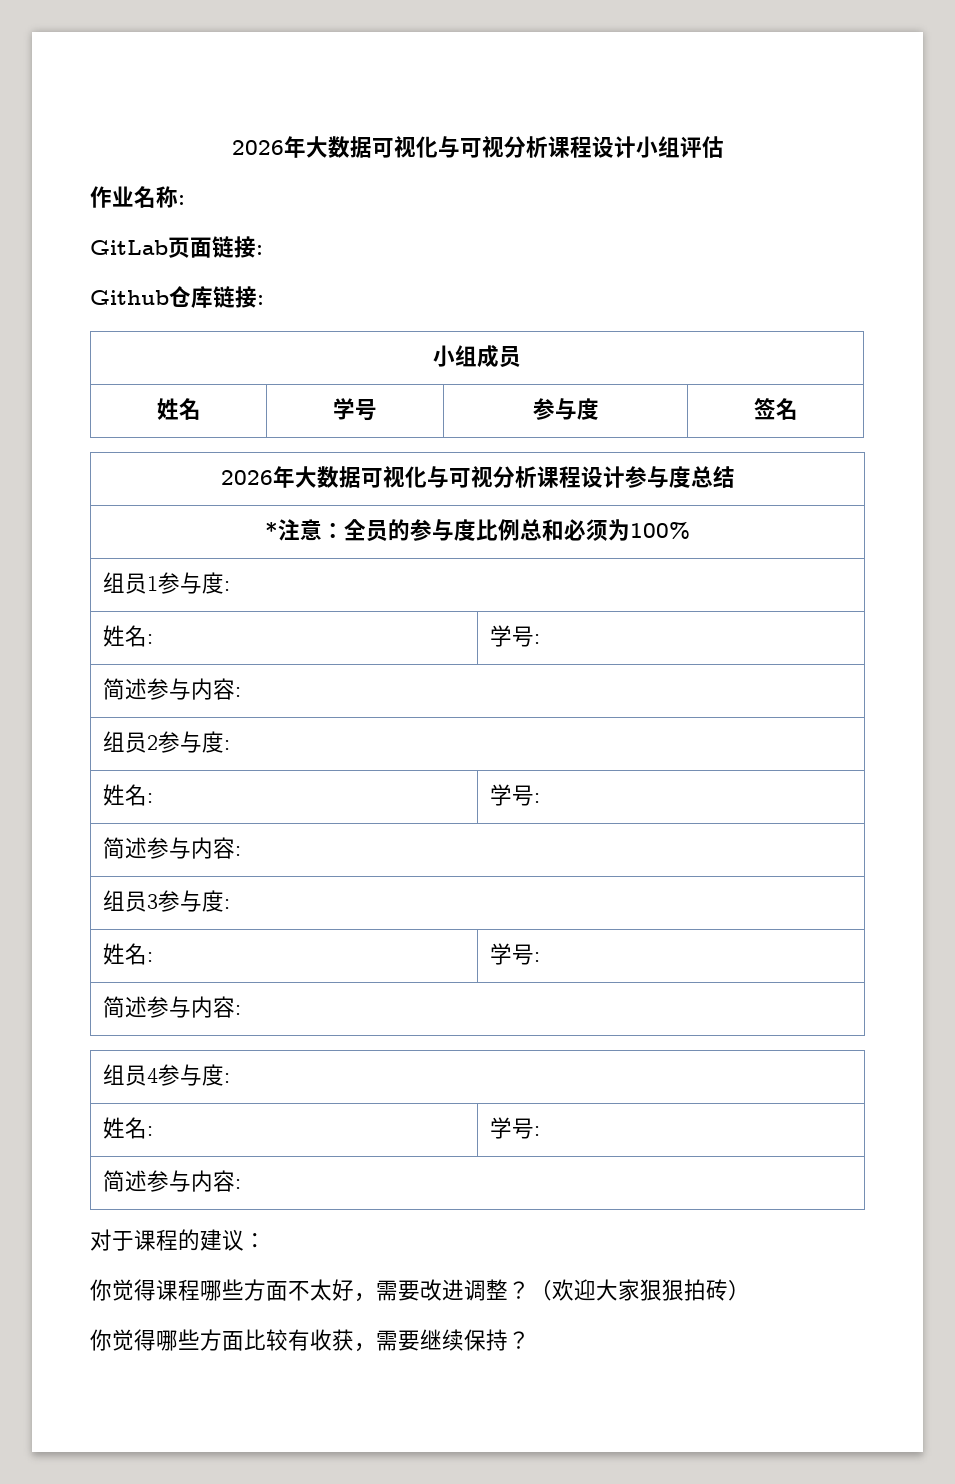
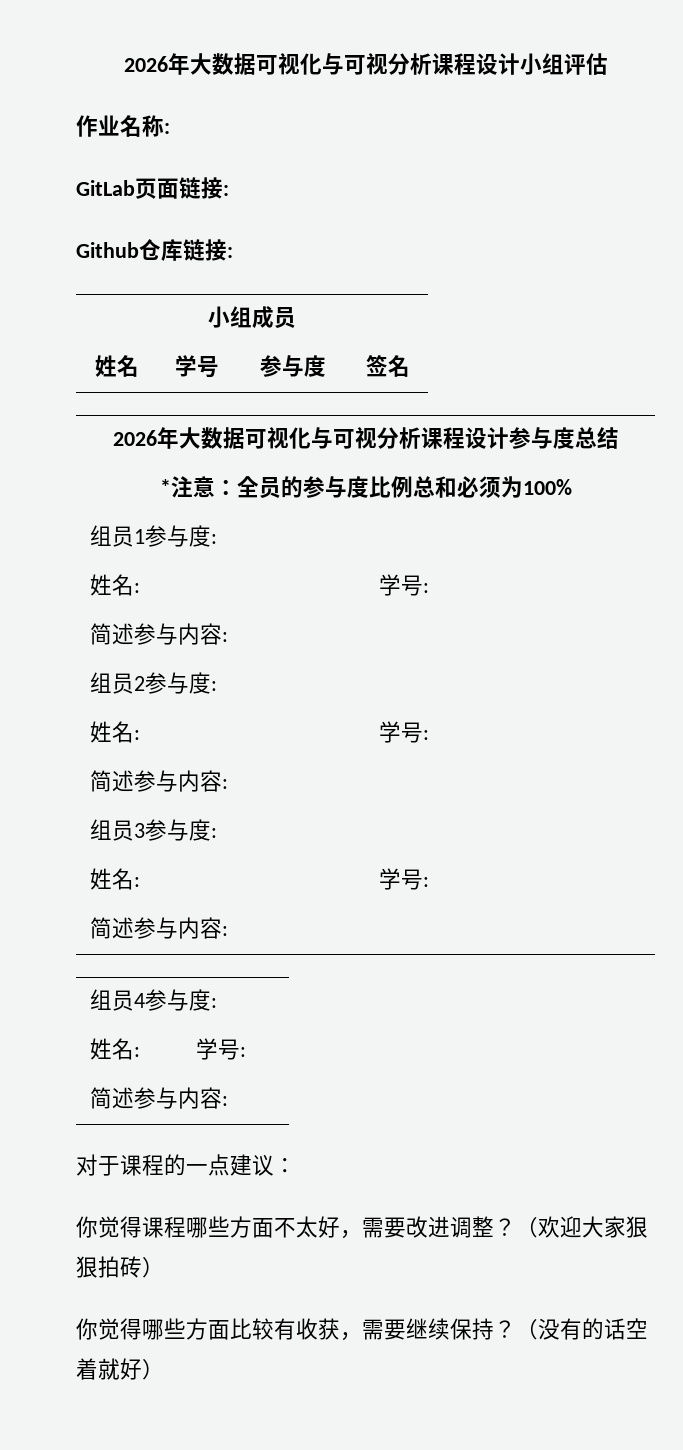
(200, 1240) none -> [186,1154,230,1176] 一点
(530, 1340) none -> [516,1318,648,1340] [76,1358,164,1380] （没有的话空着就好）

